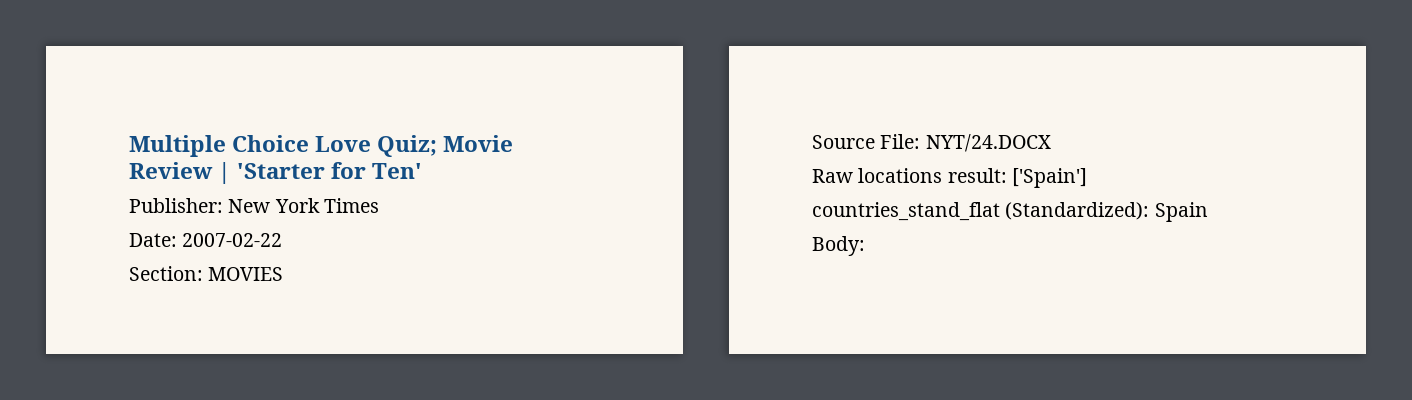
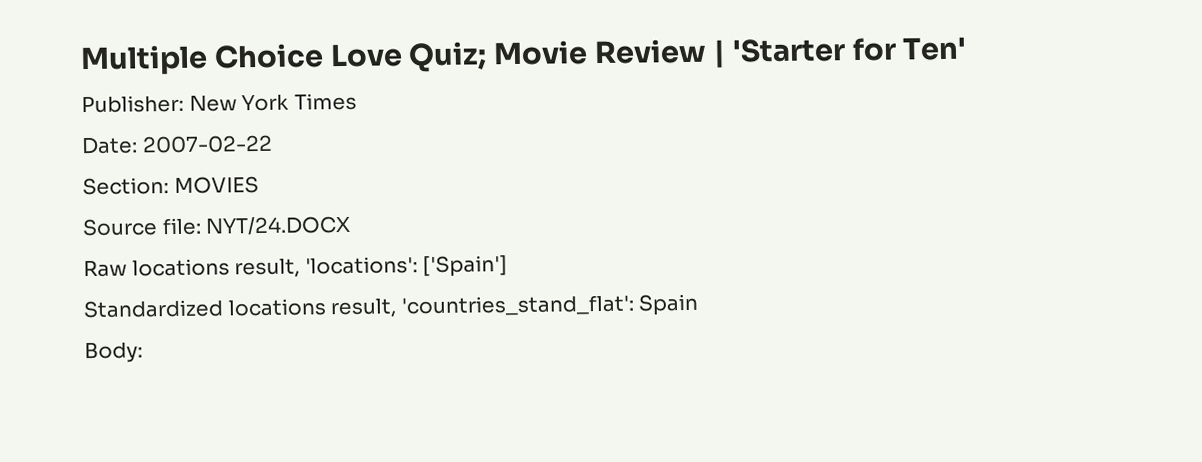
[880,134,921,149] File: -> [161,217,202,236] file:
[947,168,1007,183] result: -> [234,256,418,279] result, 'locations':
[812,202,1150,221] countries_stand_flat (Standardized): -> [83,294,634,319] Standardized locations result, 'countries_stand_flat':

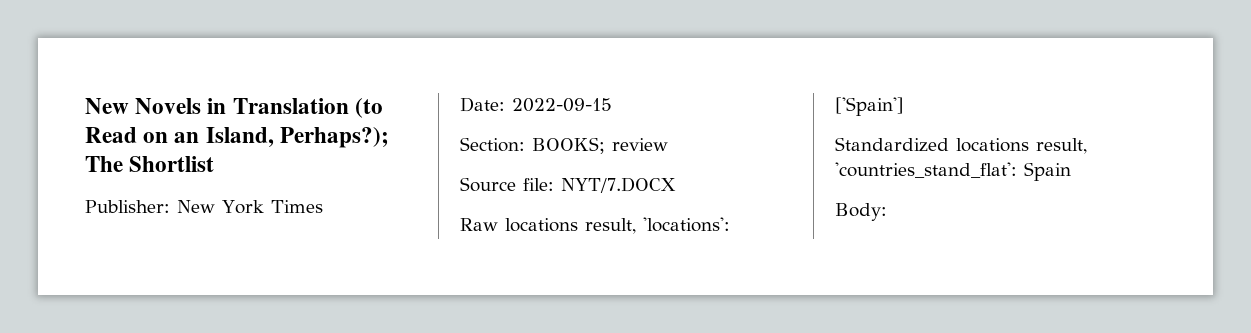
[80,36,968,76] Multiple Choice Love Quiz; Movie Review | 'Starter for Ten' -> [85,98,383,118] [85,127,389,148] [85,156,215,172] New Novels in Translation (to Read on an Island, Perhaps?); The Shortlist
[141,134,273,154] 2007-02-22 -> [512,98,612,112] 2022-09-15
[173,176,259,194] MOVIES -> [532,137,668,154] BOOKS; review
[205,215,352,236] NYT/24.DOCX -> [561,177,676,193] NYT/7.DOCX

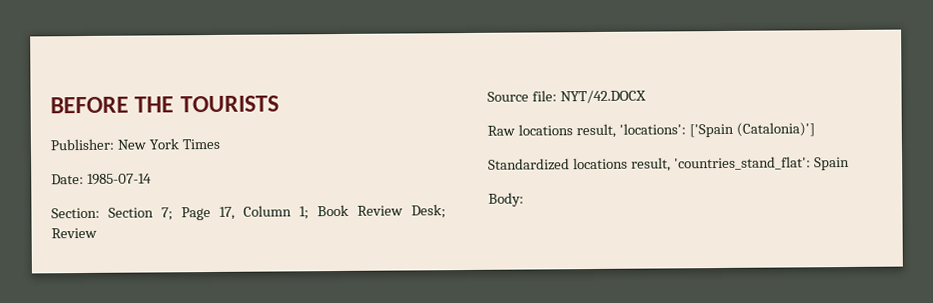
[85,98,383,118] [85,127,389,148] [85,156,215,172] New Novels in Translation (to Read on an Island, Perhaps?); The Shortlist -> [50,95,279,114] BEFORE THE TOURISTS
[512,98,612,112] 2022-09-15 -> [86,173,152,185] 1985-07-14
[532,137,668,154] BOOKS; review -> [108,204,446,221] [51,227,97,239] Section 7; Page 17, Column 1; Book Review Desk; Review
[561,177,676,193] NYT/7.DOCX -> [559,89,646,104] NYT/42.DOCX
[835,97,904,116] ['Spain'] -> [688,122,815,138] ['Spain (Catalonia)']

